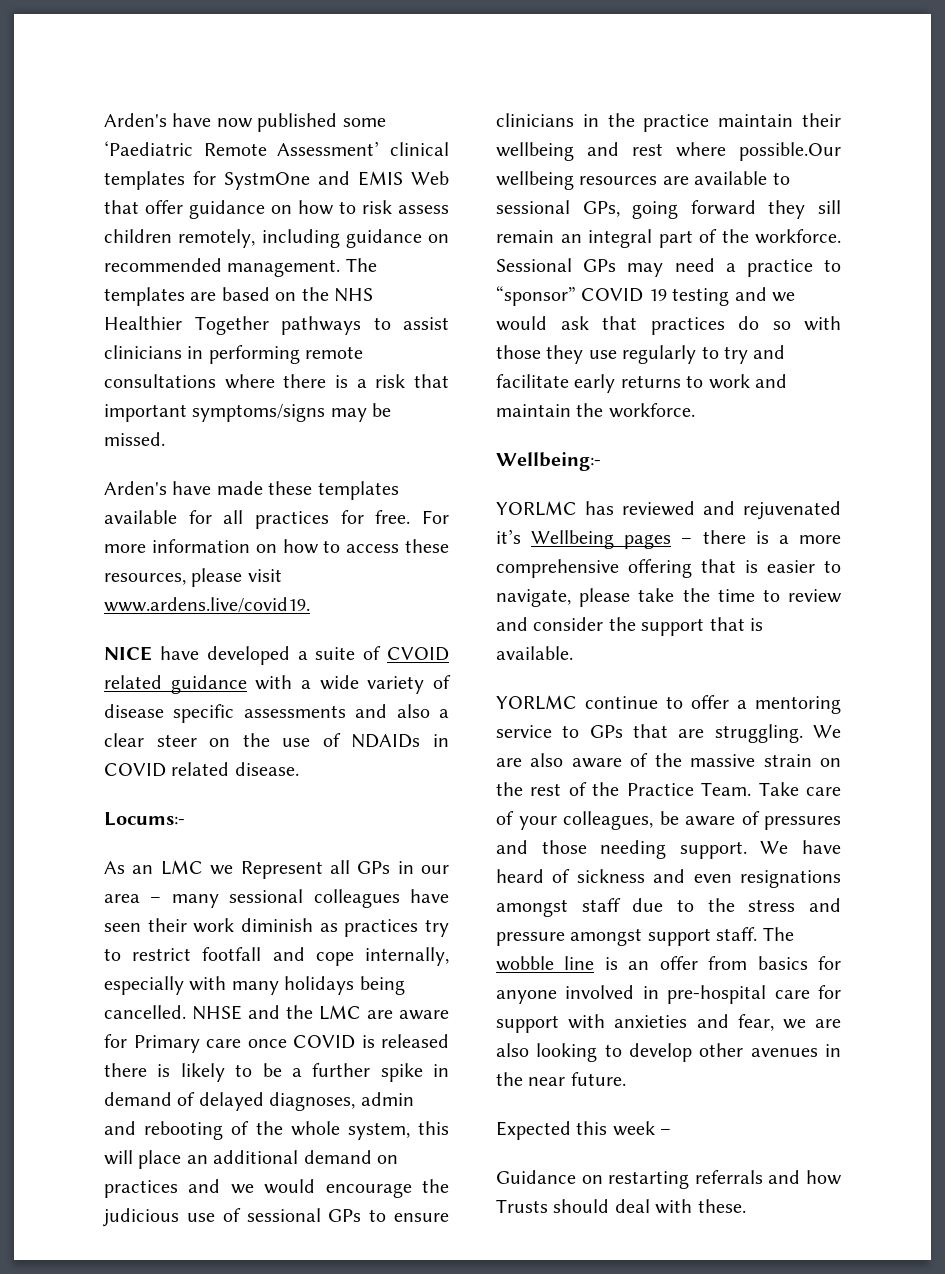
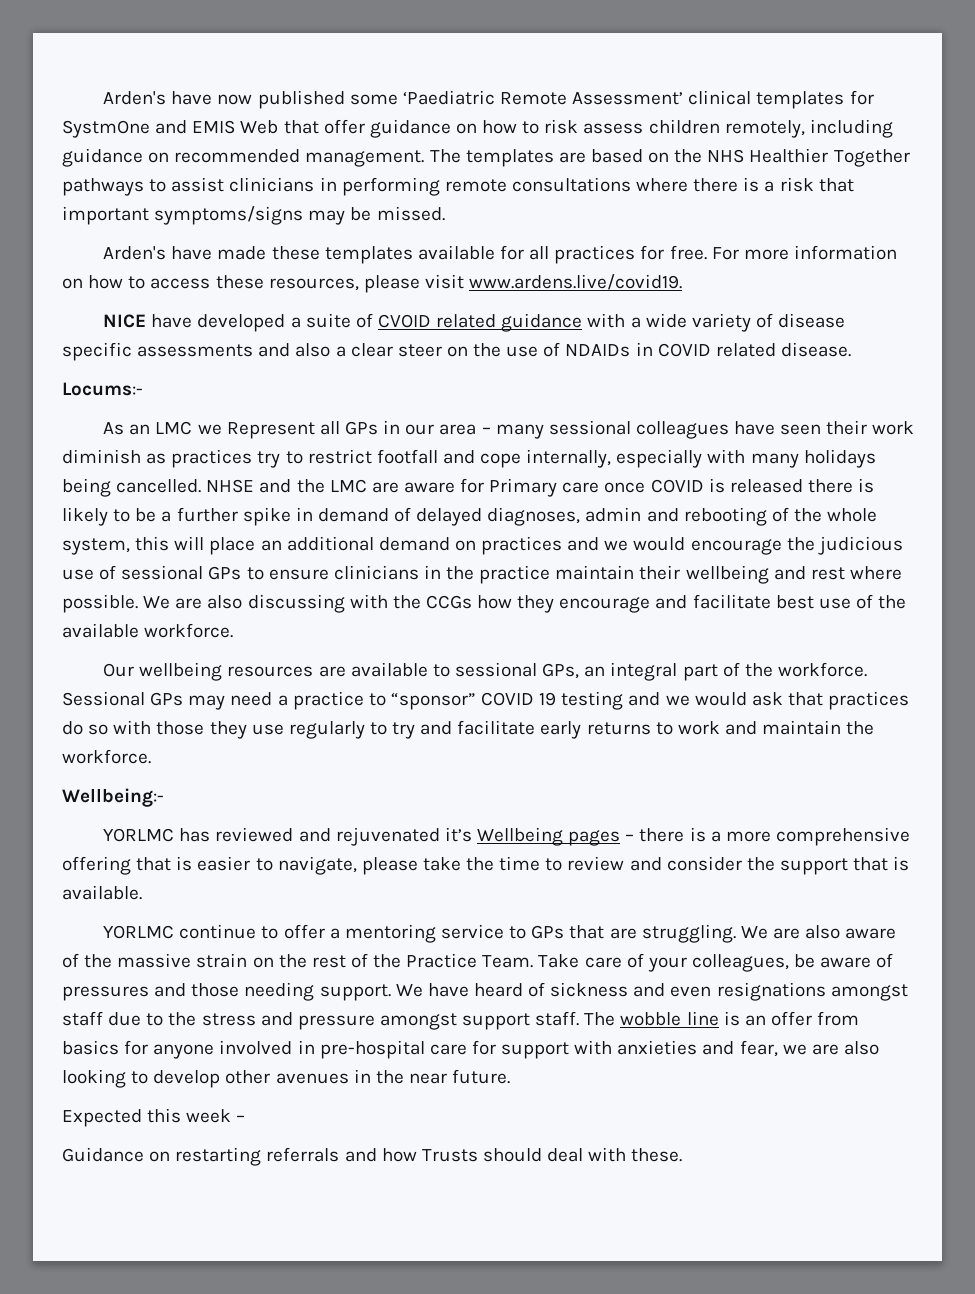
[739,142,841,161] possible.Our -> [62,594,907,613] [62,623,234,638] [103,663,135,677] possible. We are also discussing with the CCGs how they encourage and facilitate best use of the available workforce. // Our
[632,200,841,219] [496,230,554,243] going forward they sill remain -> (580, 671) none

